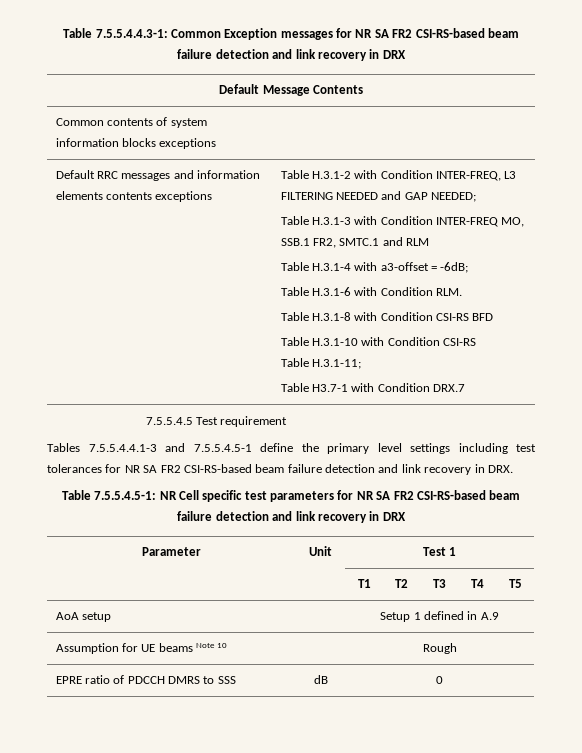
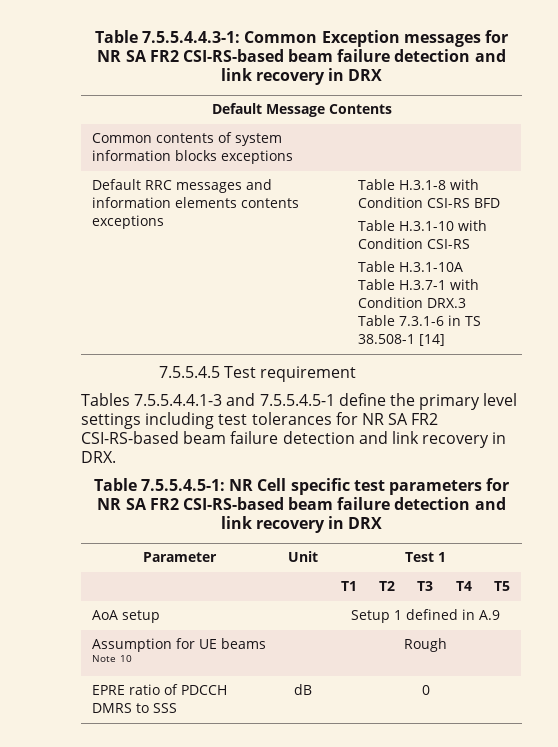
[311,170,517,181] [280,191,477,202] [280,216,525,227] [280,237,430,248] [280,262,469,273] [280,287,463,296] [280,312,309,321] H.3.1-2 with Condition INTER-FREQ, L3 FILTERING NEEDED and GAP NEEDED; // Table H.3.1-3 with Condition INTER-FREQ MO, SSB.1 FR2, SMTC.1 and RLM // Table H.3.1-4 with a3-offset = -6dB; // Table H.3.1-6 with Condition RLM. // Table -> (395, 184) none
[311,359,361,369] [280,383,466,392] H.3.1-11; // Table H3.7-1 with Condition DRX.7 -> [398,262,463,272] [357,279,479,290] [357,297,466,308] [357,315,481,326] [357,334,445,346] H.3.1-10A // Table H.3.7-1 with Condition DRX.3 // Table 7.3.1-6 in TS 38.508-1 [14]

